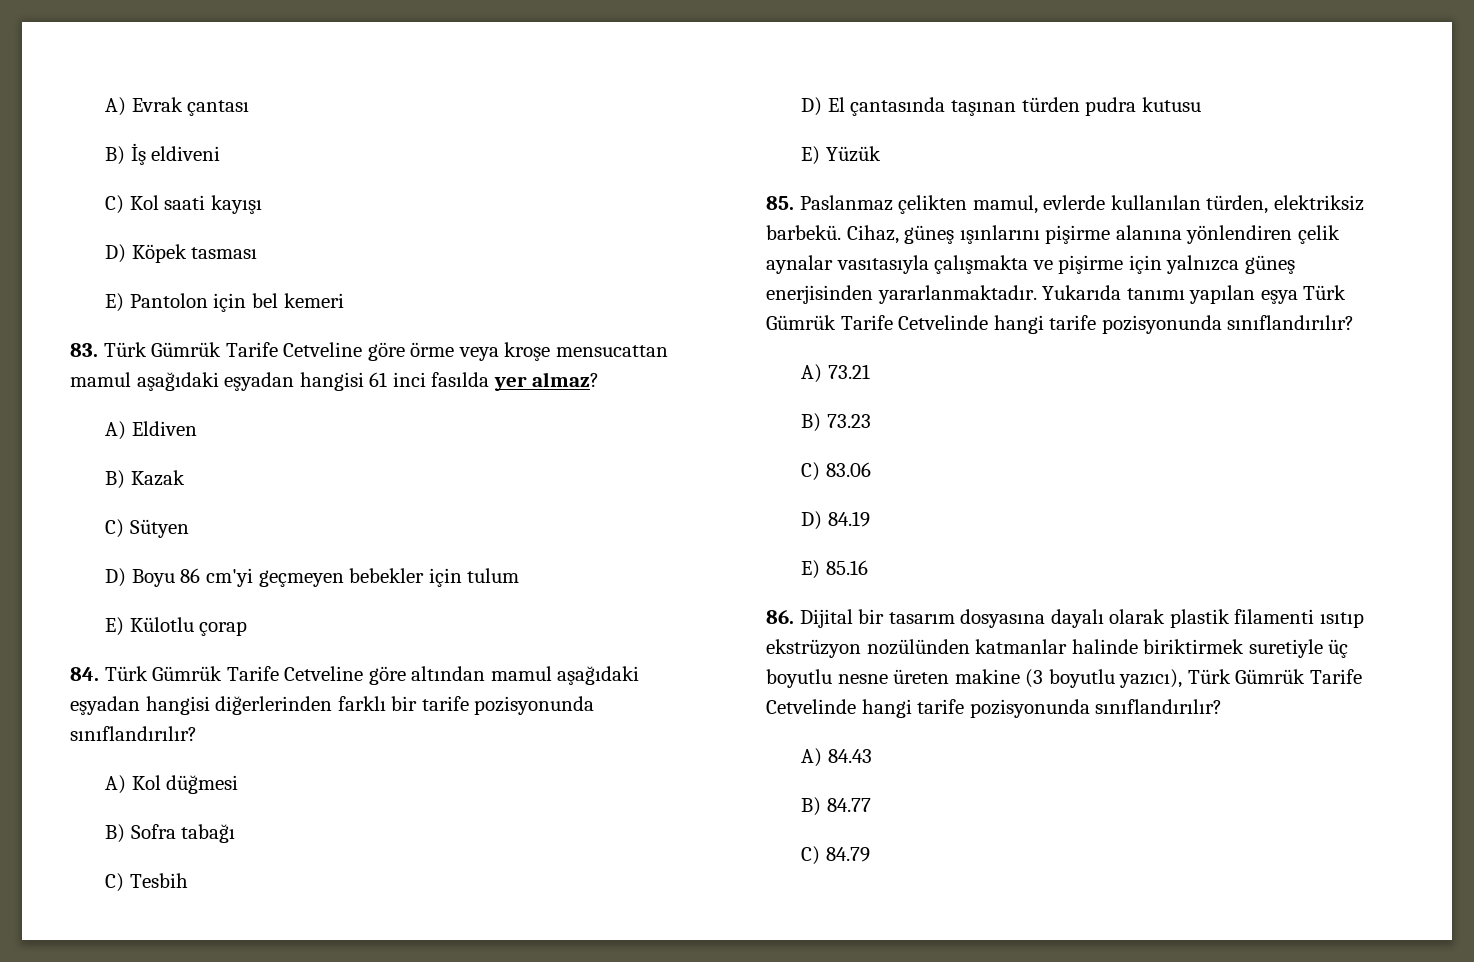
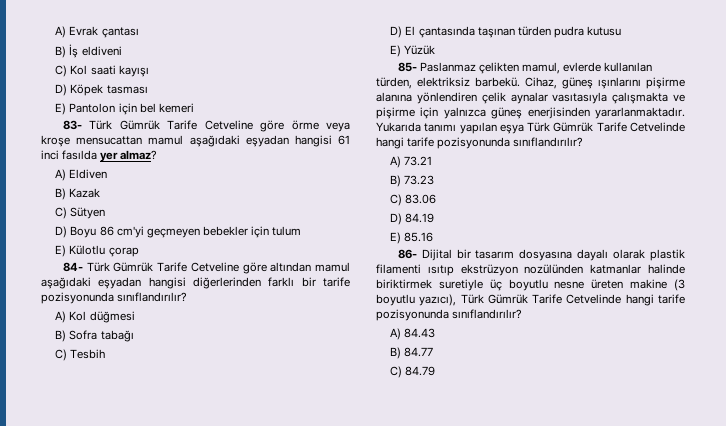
[70,343,98,357] 83. -> [62,120,82,130] 83-
[70,667,99,681] 84. -> [62,262,83,272] 84-
[766,196,794,210] 85. -> [397,62,417,72] 85-
[766,610,794,624] 86. -> [397,249,417,259] 86-

